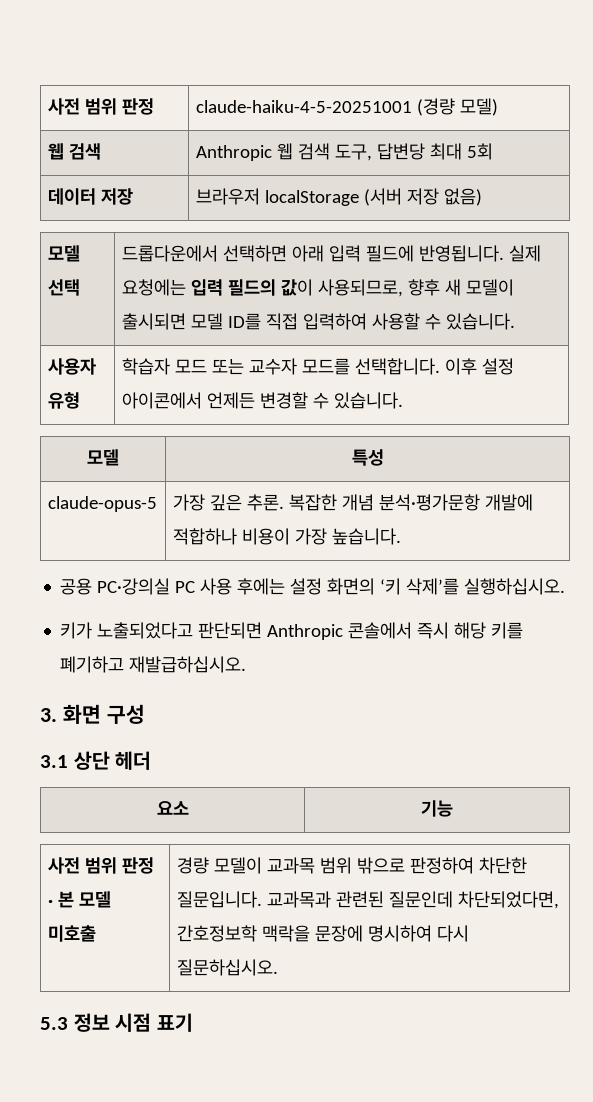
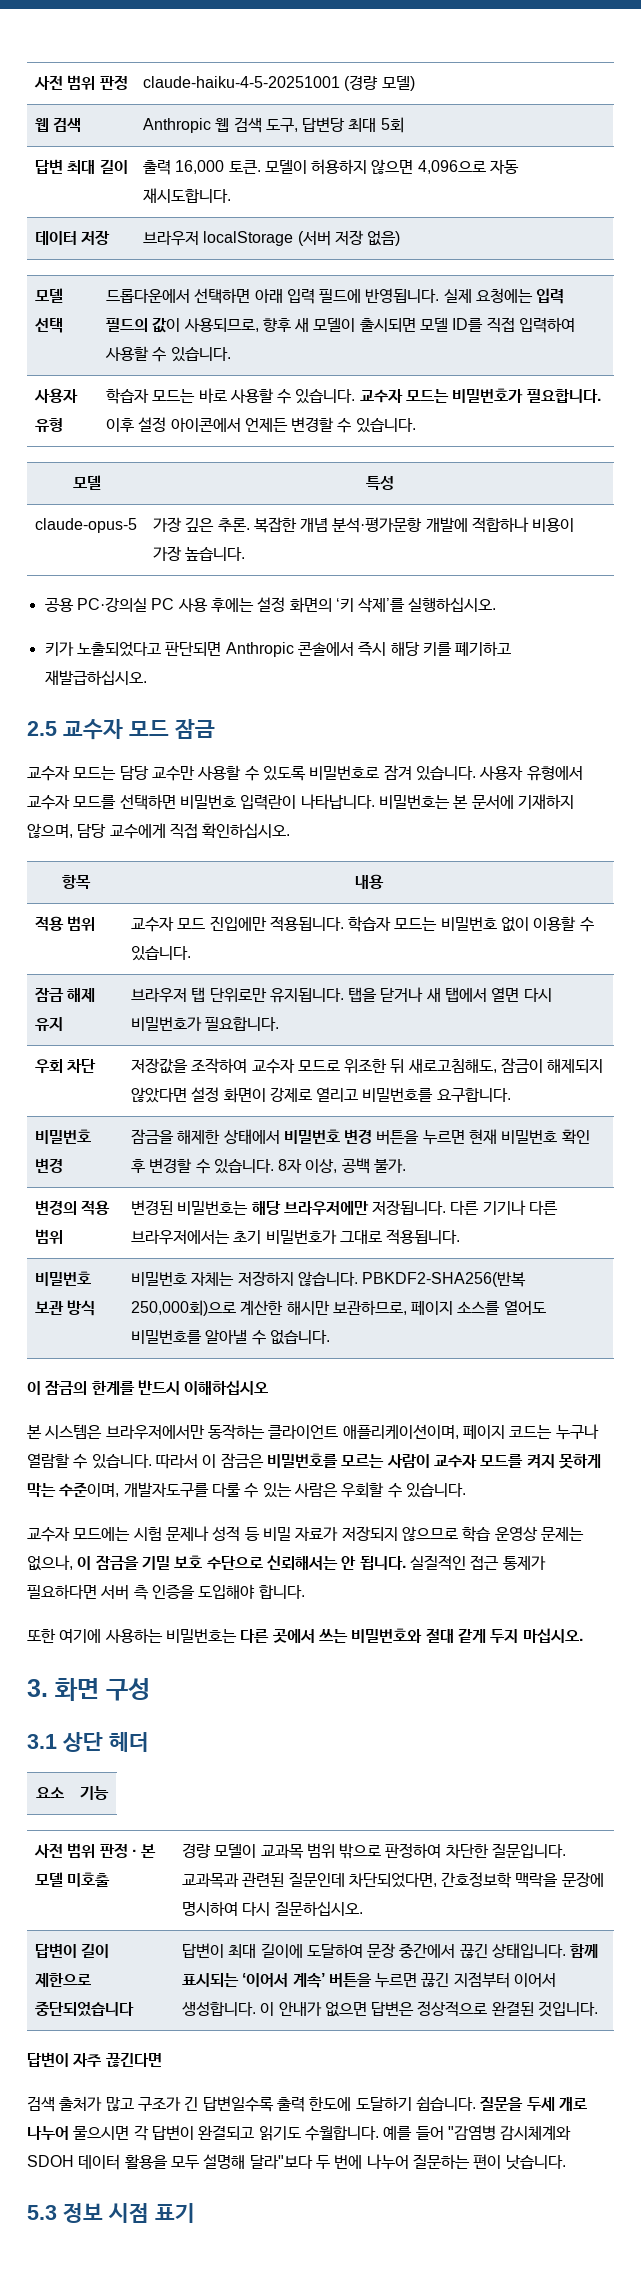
(493, 151) none -> [34,159,128,174] [142,159,520,175] [142,188,231,203] // 답변 최대 길이 | 출력 16,000 토큰. 모델이 허용하지 않으면 4,096으로 자동 재시도합니다.
[174,358,440,375] 모드 또는 교수자 모드를 선택합니다. -> [152,388,601,404] 모드는 바로 사용할 수 있습니다. 교수자 모드는 비밀번호가 필요합니다.
(247, 664) none -> [27,719,215,740] [27,765,583,781] [27,794,574,810] [27,823,291,839] [61,875,91,889] [354,874,384,889] [34,916,96,931] [130,916,594,932] [130,946,191,961] [34,987,96,1002] [34,1017,63,1031] [130,987,552,1003] [130,1017,280,1031] [34,1059,97,1073] [130,1058,604,1074] [130,1087,511,1103] [34,1129,91,1144] [34,1158,63,1173] [130,1129,590,1145] [130,1158,407,1174] [34,1200,111,1215] [34,1229,63,1244] [130,1200,559,1215] [130,1229,461,1245] [34,1271,91,1286] [34,1300,96,1316] [130,1271,527,1287] [130,1300,546,1316] [130,1330,330,1345] [27,1380,269,1395] [27,1424,599,1440] [27,1453,601,1469] [27,1482,466,1498] [27,1526,584,1542] [27,1555,546,1571] [27,1584,305,1600] [27,1628,583,1643] // 2.5 교수자 모드 잠금 // 교수자 모드는 담당 교수만 사용할 수 있도록 비밀번호로 잠겨 있습니다. 사용자 유형에서 교수자 모드를 선택하면 비밀번호 입력란이 나타납니다. 비밀번호는 본 문서에 기재하지 않으며, 담당 교수에게 직접 확인하십시오. // 항목 | 내용 // 적용 범위 | 교수자 모드 진입에만 적용됩니다. 학습자 모드는 비밀번호 없이 이용할 수 있습니다. // 잠금 해제 유지 | 브라우저 탭 단위로만 유지됩니다. 탭을 닫거나 새 탭에서 열면 다시 비밀번호가 필요합니다. // 우회 차단 | 저장값을 조작하여 교수자 모드로 위조한 뒤 새로고침해도, 잠금이 해제되지 않았다면 설정 화면이 강제로 열리고 비밀번호를 요구합니다. // 비밀번호 변경 | 잠금을 해제한 상태에서 비밀번호 변경 버튼을 누르면 현재 비밀번호 확인 후 변경할 수 있습니다. 8자 이상, 공백 불가. // 변경의 적용 범위 | 변경된 비밀번호는 해당 브라우저에만 저장됩니다. 다른 기기나 다른 브라우저에서는 초기 비밀번호가 그대로 적용됩니다. // 비밀번호 보관 방식 | 비밀번호 자체는 저장하지 않습니다. PBKDF2-SHA256(반복 250,000회)으로 계산한 해시만 보관하므로, 페이지 소스를 열어도 비밀번호를 알아낼 수 없습니다. // 이 잠금의 한계를 반드시 이해하십시오 // 본 시스템은 브라우저에서만 동작하는 클라이언트 애플리케이션이며, 페이지 코드는 누구나 열람할 수 있습니다. 따라서 이 잠금은 비밀번호를 모르는 사람이 교수자 모드를 켜지 못하게 막는 수준이며, 개발자도구를 다룰 수 있는 사람은 우회할 수 있습니다. // 교수자 모드에는 시험 문제나 성적 등 비밀 자료가 저장되지 않으므로 학습 운영상 문제는 없으나, 이 잠금을 기밀 보호 수단으로 신뢰해서는 안 됩니다. 실질적인 접근 통제가 필요하다면 서버 측 인증을 도입해야 합니다. // 또한 여기에 사용하는 비밀번호는 다른 곳에서 쓰는 비밀번호와 절대 같게 두지 마십시오.
(278, 967) none -> [34,1943,110,1958] [34,1973,91,1987] [34,2001,134,2017] [181,1943,599,1958] [181,1972,557,1988] [181,2001,599,2017] [27,2052,162,2067] [27,2096,587,2112] [27,2125,572,2141] [27,2154,566,2170] // 답변이 길이 제한으로 중단되었습니다 | 답변이 최대 길이에 도달하여 문장 중간에서 끊긴 상태입니다. 함께 표시되는 ‘이어서 계속’ 버튼을 누르면 끊긴 지점부터 이어서 생성합니다. 이 안내가 없으면 답변은 정상적으로 완결된 것입니다. // 답변이 자주 끊긴다면 // 검색 출처가 많고 구조가 긴 답변일수록 출력 한도에 도달하기 쉽습니다. 질문을 두세 개로 나누어 물으시면 각 답변이 완결되고 읽기도 수월합니다. 예를 들어 "감염병 감시체계와 SDOH 데이터 활용을 모두 설명해 달라"보다 두 번에 나누어 질문하는 편이 낫습니다.

